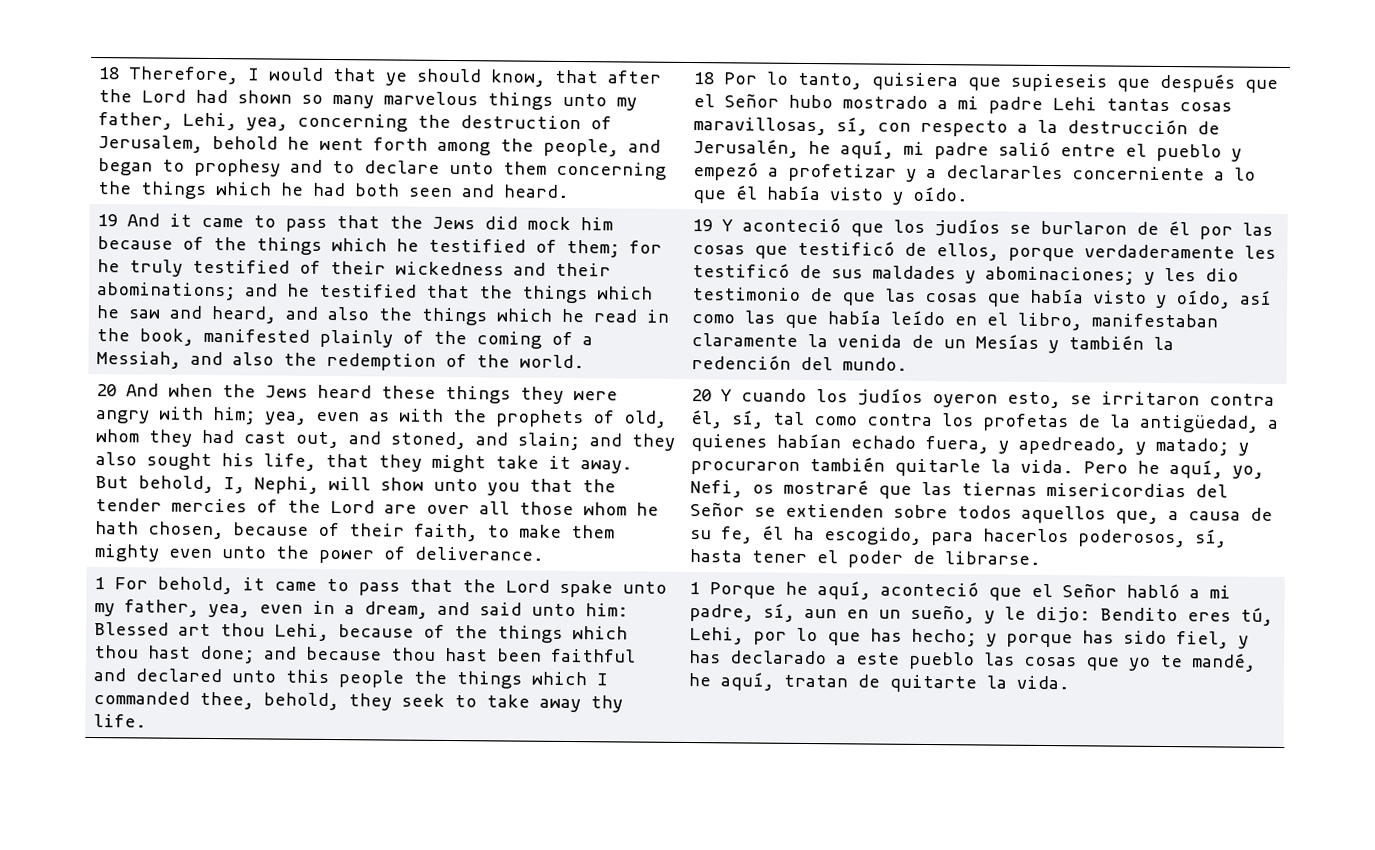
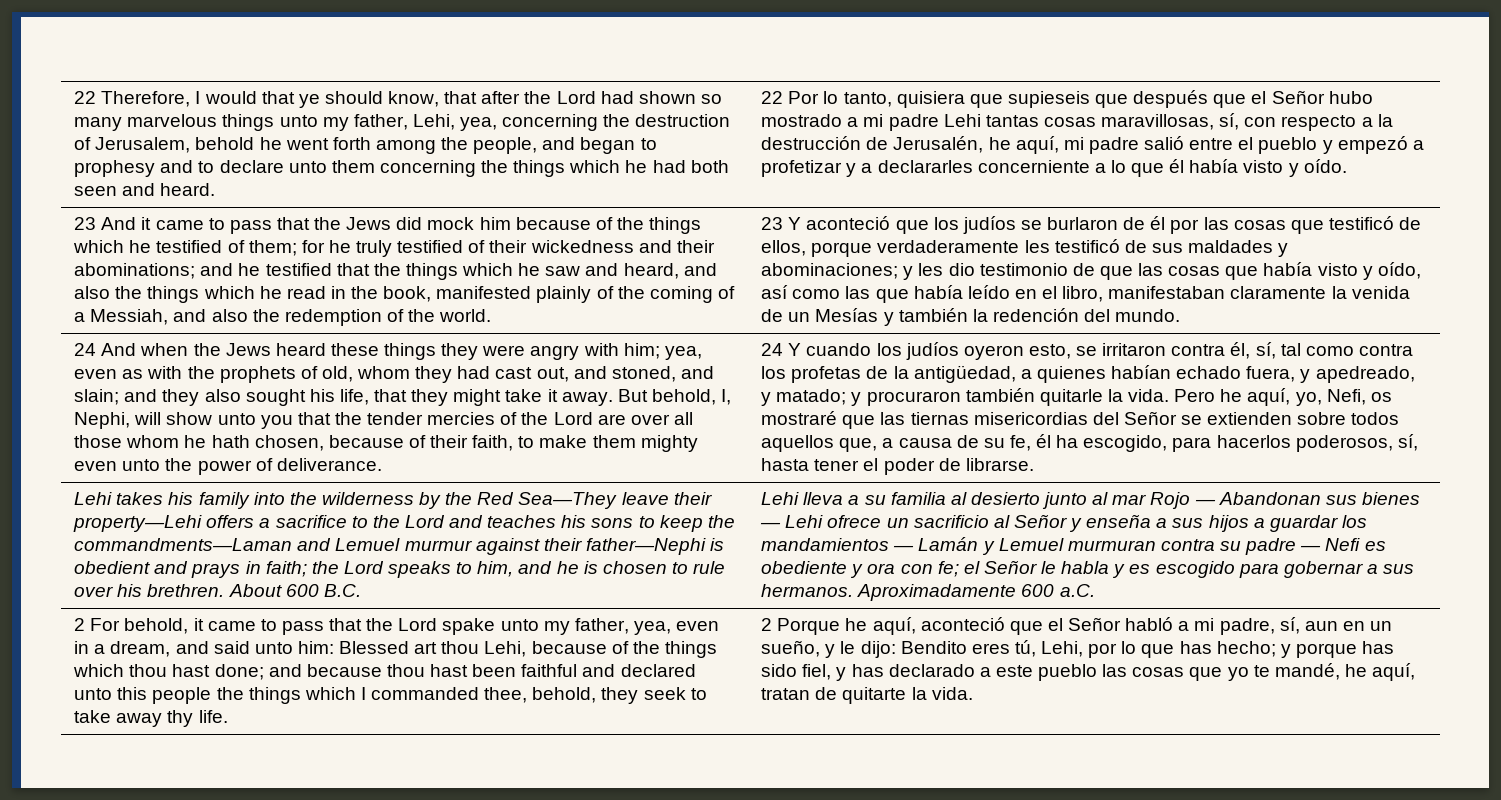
[98,67,120,80] 18 -> [74,91,97,104] 22
[693,72,715,85] 18 -> [761,91,784,104] 22
[97,214,119,227] 19 -> [74,217,97,230] 23
[692,219,714,232] 19 -> [761,217,784,230] 23
[96,384,118,397] 20 -> [74,343,97,356] 24
[691,389,713,402] 20 -> [761,343,784,356] 24
[94,577,106,590] 1 -> [74,492,712,509] [73,515,735,532] [74,538,725,555] [74,561,726,578] [74,584,361,597] [761,492,1420,509] [760,514,1367,532] [761,537,1386,555] [761,560,1415,578] [761,584,1095,601] [74,618,86,631] Lehi takes his family into the wilderness by the Red Sea—They leave their property—Lehi offers a sacrifice to the Lord and teaches his sons to keep the commandments—Laman and Lemuel murmur against their father—Nephi is obedient and prays in faith; the Lord speaks to him, and he is chosen to rule over his brethren. About 600 B.C. | Lehi lleva a su familia al desierto junto al mar Rojo — Abandonan sus bienes — Lehi ofrece un sacrificio al Señor y enseña a sus hijos a guardar los mandamientos — Lamán y Lemuel murmuran contra su padre — Nefi es obediente y ora con fe; el Señor le habla y es escogido para gobernar a sus hermanos. Aproximadamente 600 a.C. // 2
[689,582,701,595] 1 -> [761,618,773,631] 2

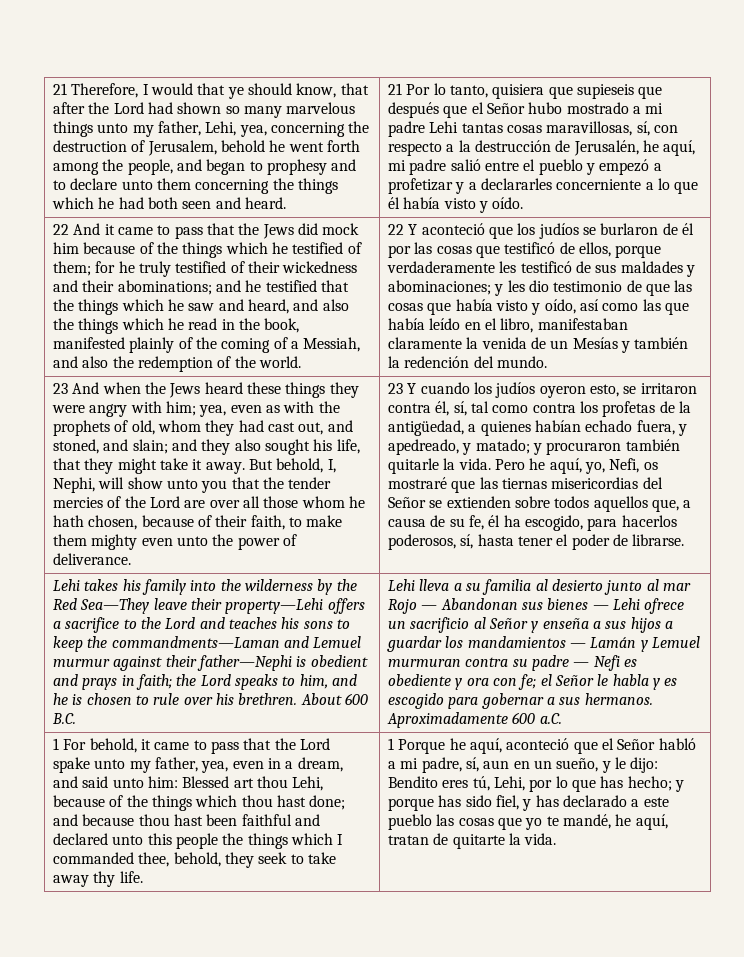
[74,91,97,104] 22 -> [52,83,67,95] 21
[761,91,784,104] 22 -> [387,83,402,95] 21
[74,217,97,230] 23 -> [52,224,69,235] 22
[761,217,784,230] 23 -> [387,224,404,235] 22
[74,343,97,356] 24 -> [52,383,68,394] 23
[761,343,784,356] 24 -> [387,383,403,394] 23
[74,618,86,631] 2 -> [52,738,59,750] 1
[761,618,773,631] 2 -> [387,738,394,750] 1

